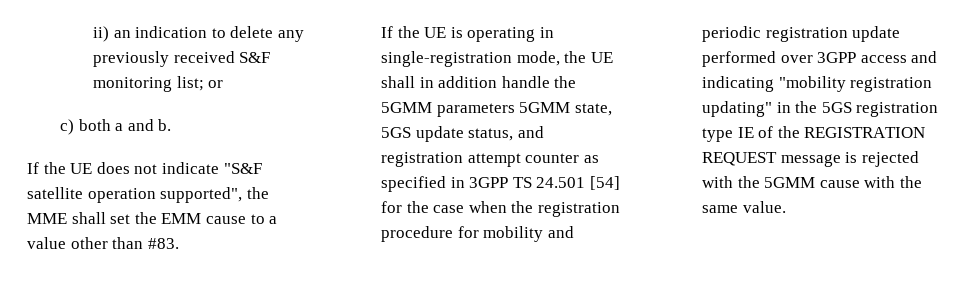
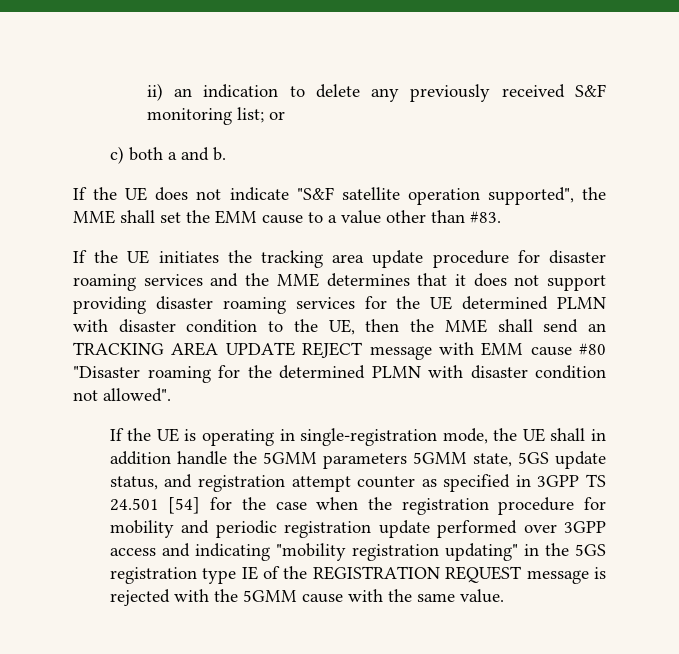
(179, 243) none -> [73,250,606,268] [73,273,606,291] [73,296,606,314] [73,319,607,335] [73,342,606,360] [73,365,606,383] [73,388,171,402] // If the UE initiates the tracking area update procedure for disaster roaming services and the MME determines that it does not support providing disaster roaming services for the UE determined PLMN with disaster condition to the UE, then the MME shall send an TRACKING AREA UPDATE REJECT message with EMM cause #80 "Disaster roaming for the determined PLMN with disaster condition not allowed".

